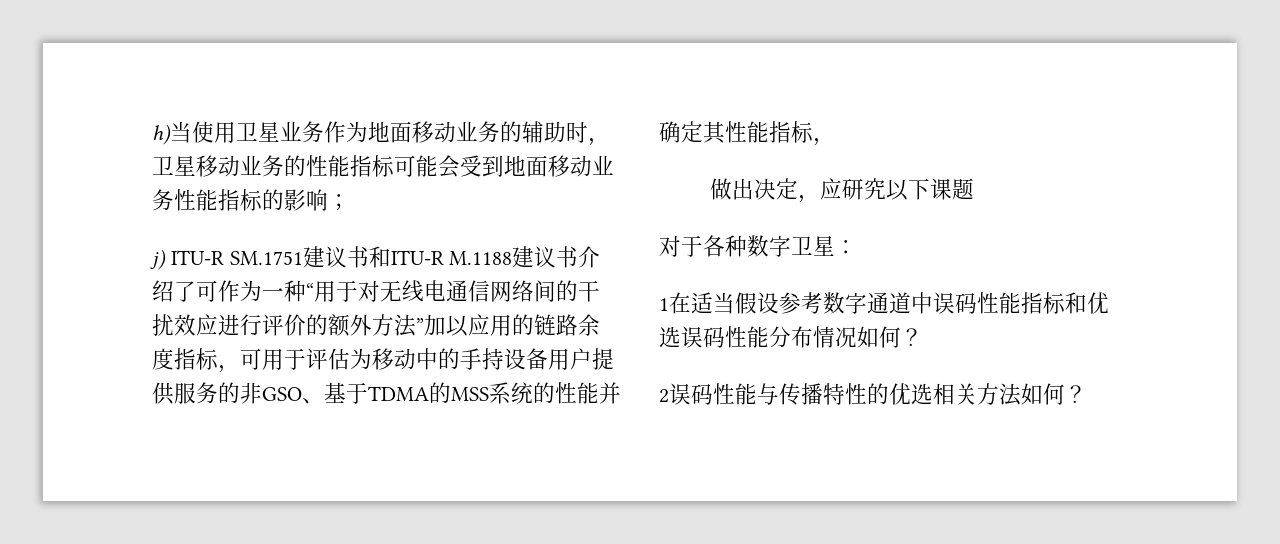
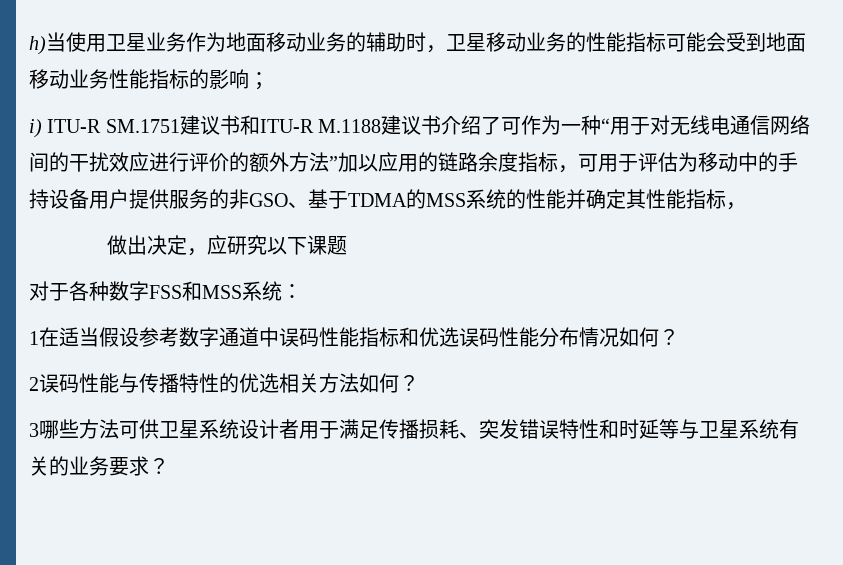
[150,249,166,270] j) -> [29,119,42,138] i)
[791,235,835,256] 卫星 -> [149,281,282,301] FSS和MSS系统
(1087, 394) none -> [29,419,799,439] [29,456,169,476] // 3哪些方法可供卫星系统设计者用于满足传播损耗、突发错误特性和时延等与卫星系统有关的业务要求？

